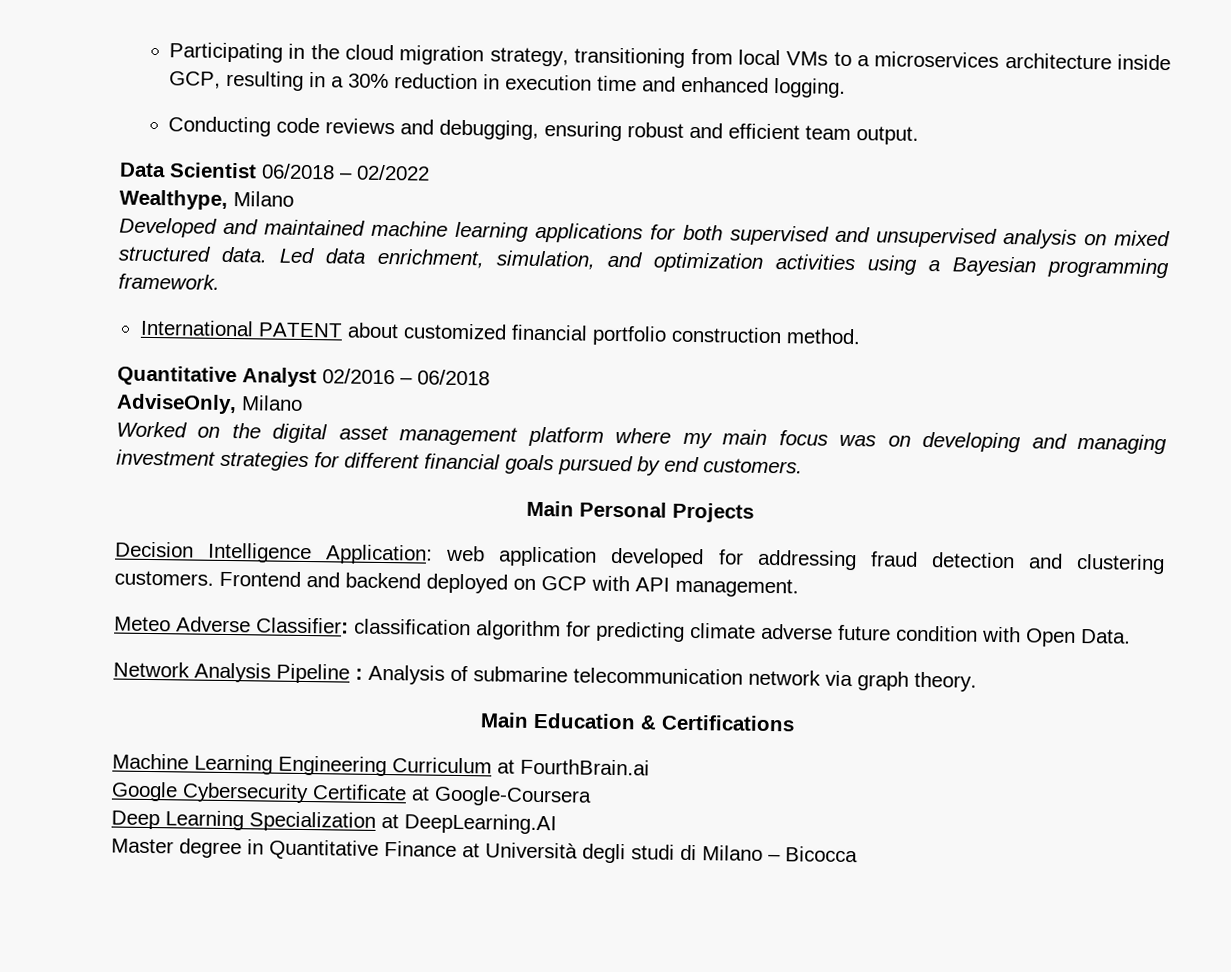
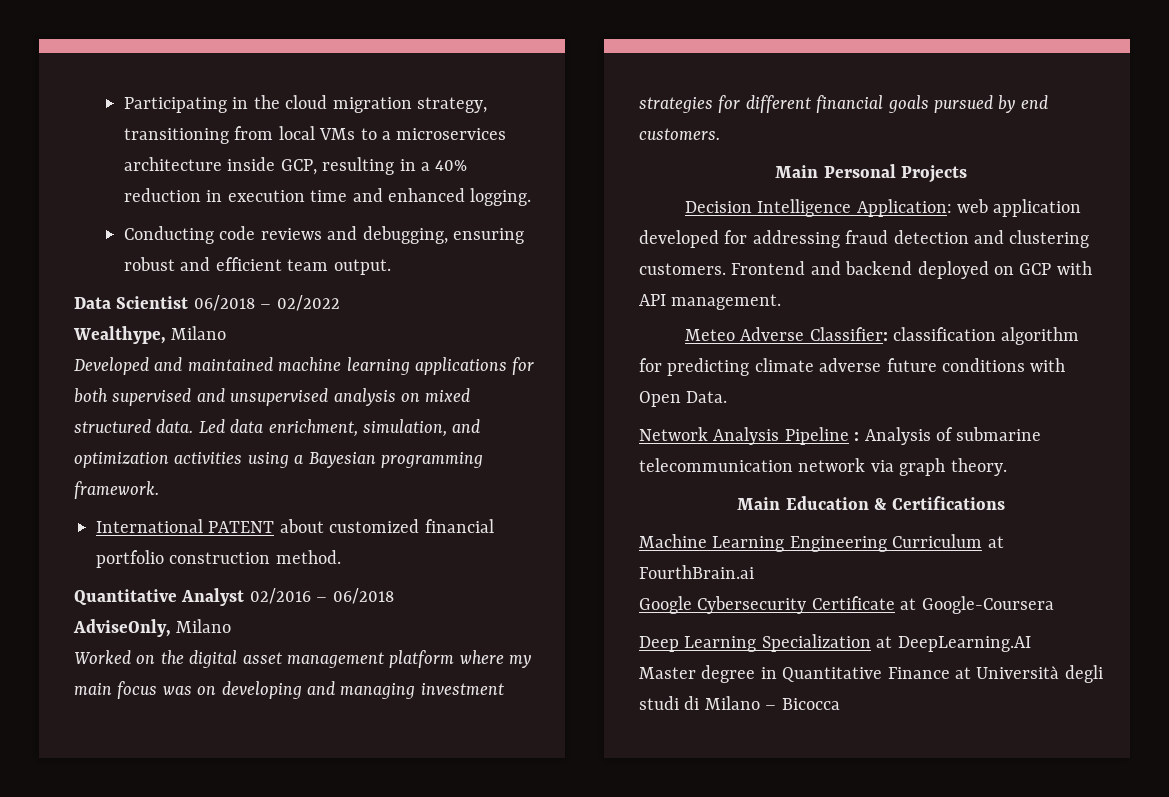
[347,73,389,89] 30% -> [435,160,468,171] 40%
[896,625,978,642] condition -> [942,358,1025,372] conditions

